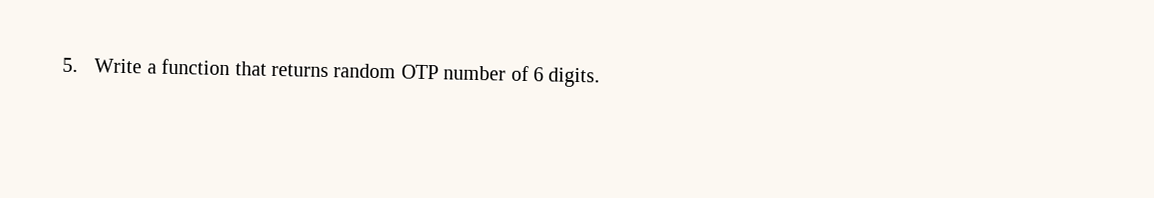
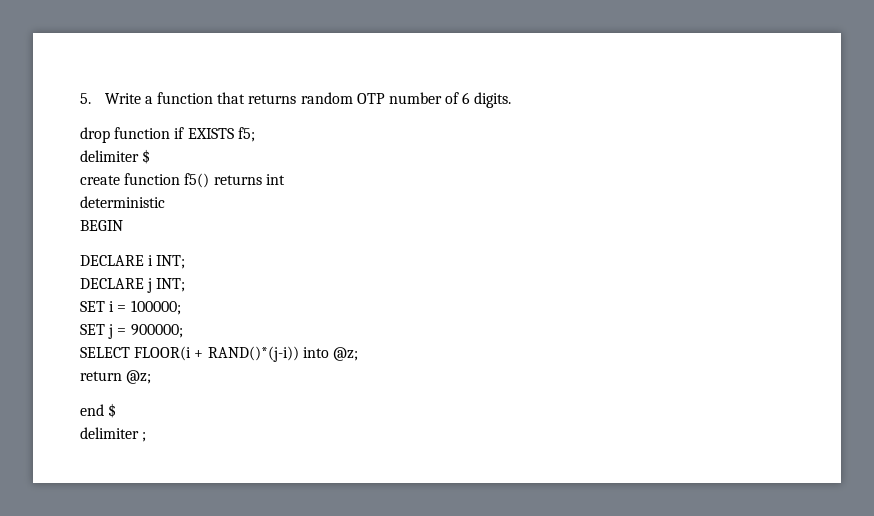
(601, 77) none -> [80,127,255,143] [80,149,151,164] [80,173,285,188] [80,196,165,208] [80,220,123,231] [80,255,186,269] [80,278,186,293] [80,300,181,315] [80,324,183,339] [80,346,358,362] [80,370,152,384] [80,403,117,418] [80,427,147,442] // drop function if EXISTS f5; // delimiter $ // create function f5() returns int // deterministic // BEGIN // DECLARE i INT; // DECLARE j INT; // SET i = 100000; // SET j = 900000; // SELECT FLOOR(i + RAND()*(j-i)) into @z; // return @z; // end $ // delimiter ;

